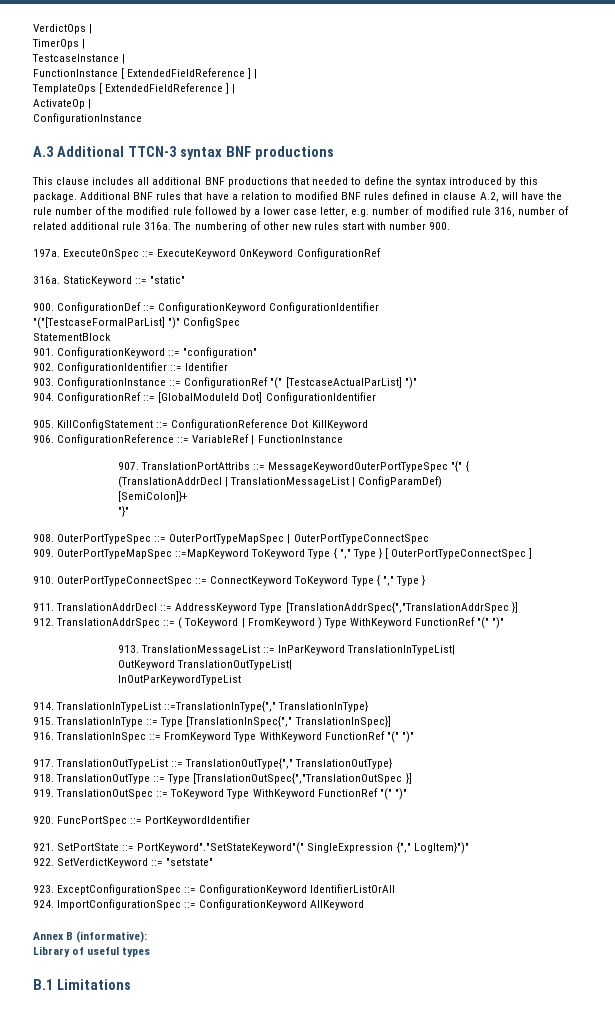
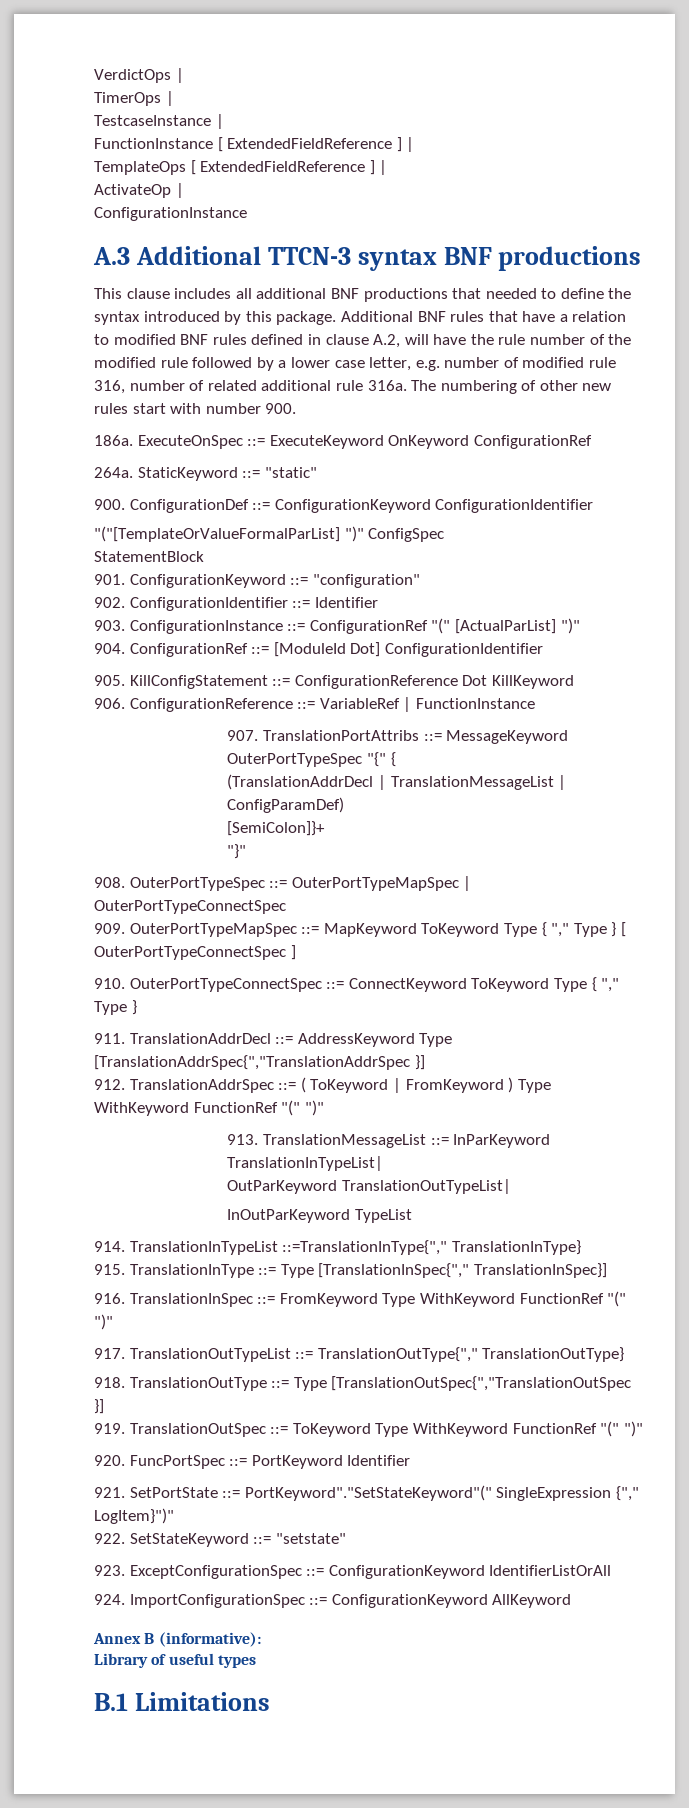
[33,249,60,257] 197a. -> [94,435,133,446] 186a.
[33,276,60,284] 316a. -> [94,467,133,478] 264a.
[33,317,165,329] "("[TestcaseFormalParList] -> [94,526,340,542] "("[TemplateOrValueFormalParList]
[285,377,402,388] [TestcaseActualParList] -> [454,619,556,634] [ActualParList]
[158,392,240,403] [GlobalModuleId -> [273,642,346,657] [ModuleId
[268,462,449,472] MessageKeywordOuterPortTypeSpec -> [446,730,569,744] [227,753,363,767] MessageKeyword OuterPortTypeSpec
[175,549,250,559] ::=MapKeyword -> [301,923,417,937] ::= MapKeyword
[118,660,176,670] OutKeyword -> [227,1180,338,1194] OutParKeyword
[118,675,242,685] InOutParKeywordTypeList -> [227,1209,413,1223] InOutParKeyword TypeList
[145,815,251,826] PortKeywordIdentifier -> [251,1455,411,1469] PortKeyword Identifier
[57,858,149,868] SetVerdictKeyword -> [129,1533,249,1547] SetStateKeyword

